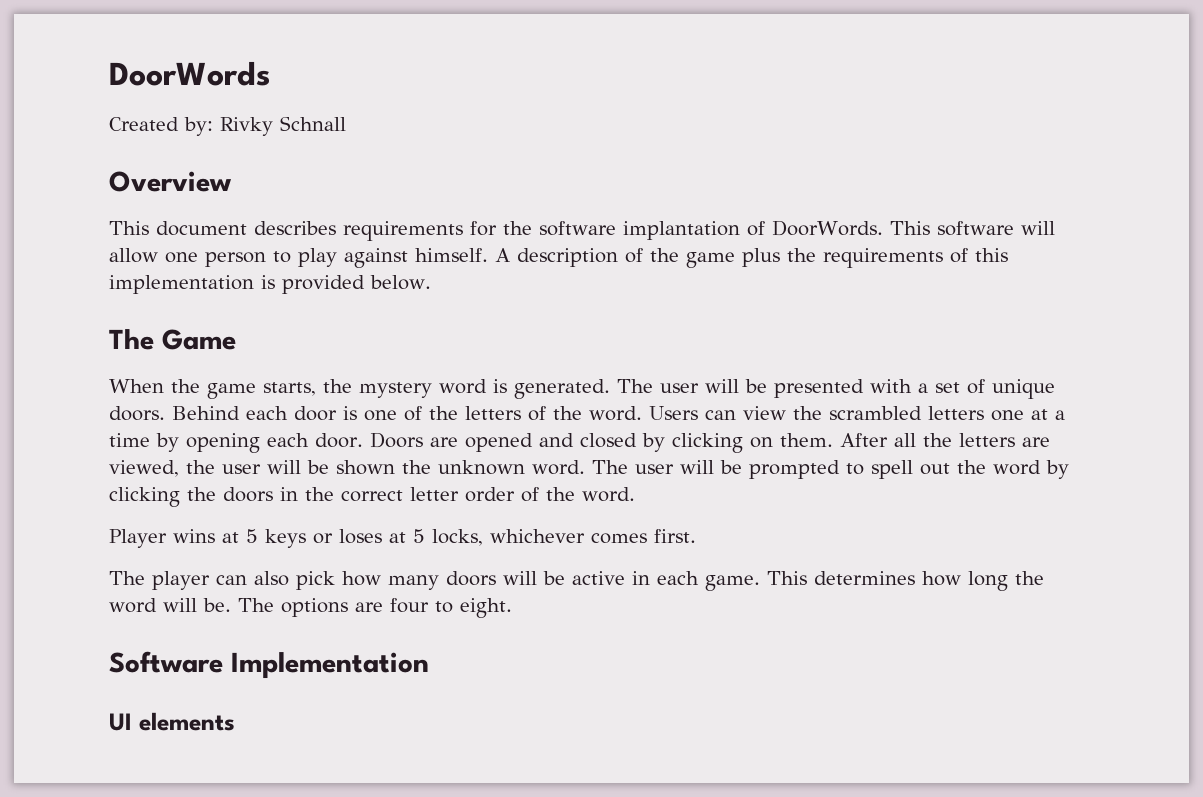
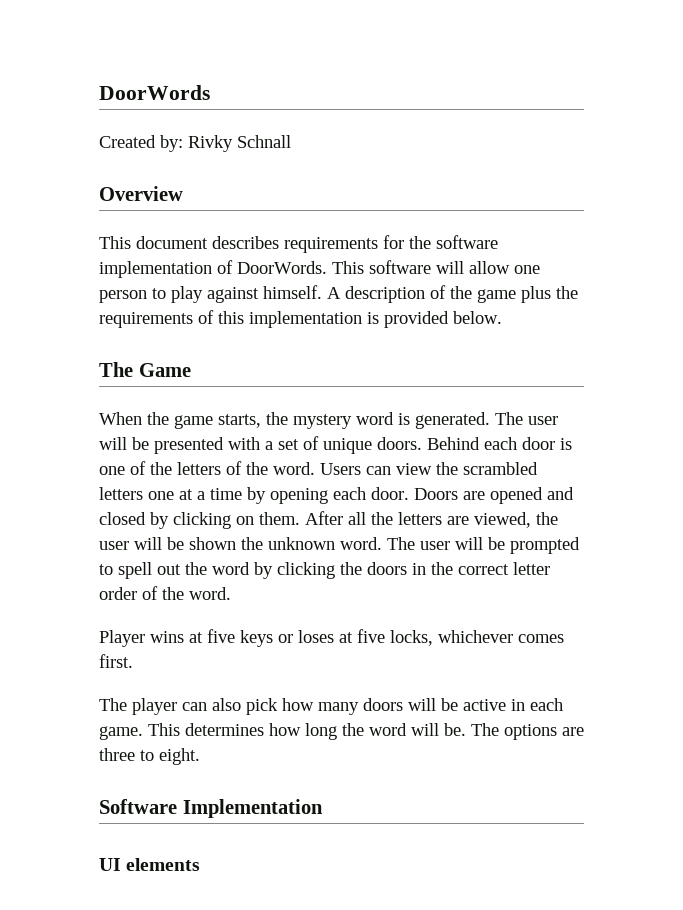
[623,221,740,240] implantation -> [99,261,212,278] implementation
[246,529,258,543] 5 -> [207,629,235,643] five
[413,529,425,543] 5 -> [357,629,385,643] five
[390,598,429,613] four -> [99,748,135,761] three

